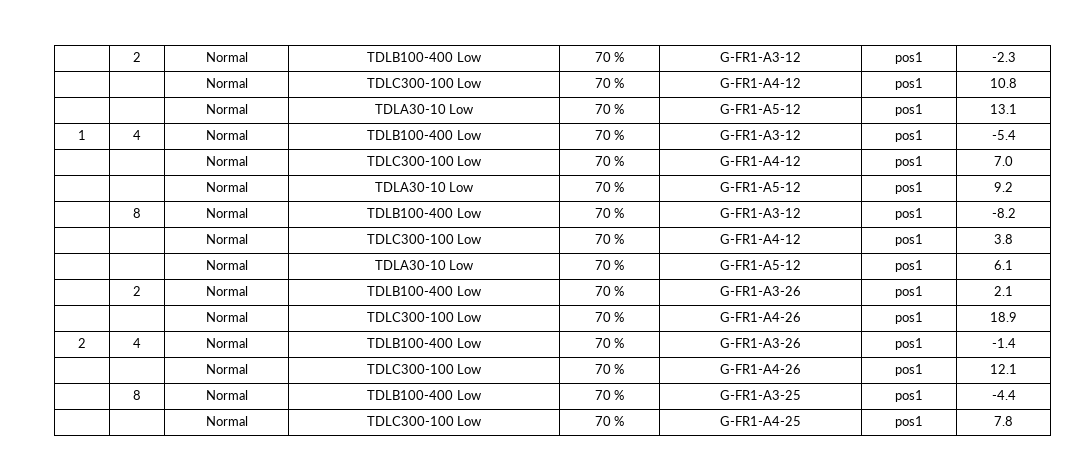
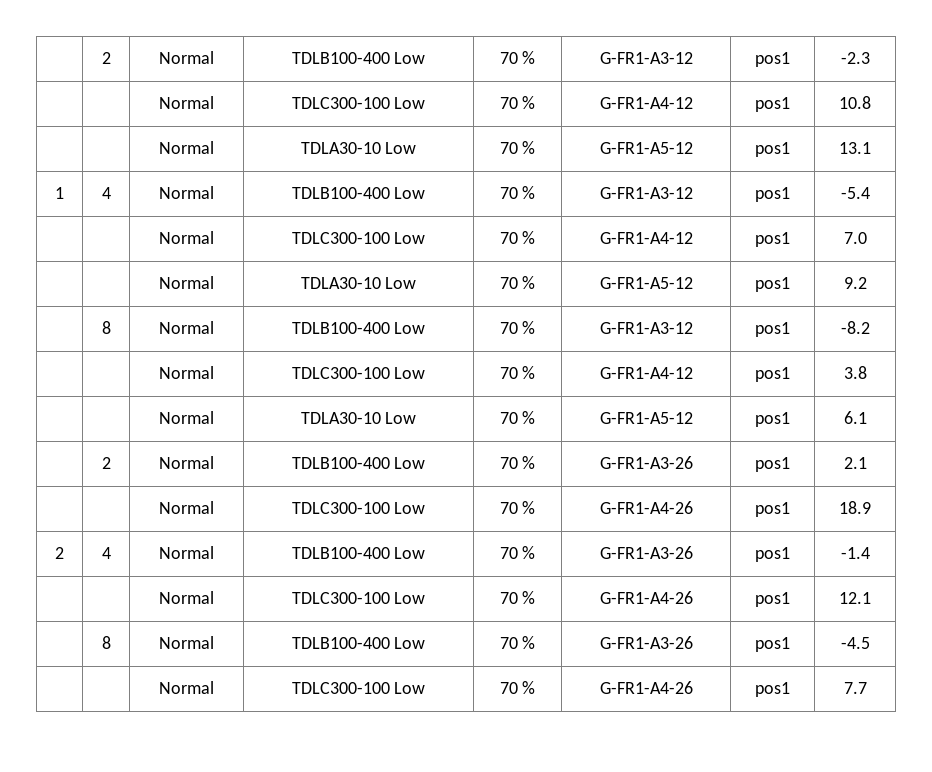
[720,390,801,400] [895,390,923,402] [991,390,1016,400] [205,416,248,426] [366,416,482,426] [594,416,625,426] [720,416,801,426] [895,416,923,428] [994,416,1013,426] G-FR1-A3-25 | pos1 | -4.4 // | | Normal | TDLC300-100 Low | 70 % | G-FR1-A4-25 | pos1 | 7.8 -> [599,636,693,649] [755,637,790,652] [840,637,870,649] [159,681,214,694] [291,682,426,694] [499,681,536,694] [599,681,693,694] [755,682,790,697] [843,682,867,694] G-FR1-A3-26 | pos1 | -4.5 // | | Normal | TDLC300-100 Low | 70 % | G-FR1-A4-26 | pos1 | 7.7

